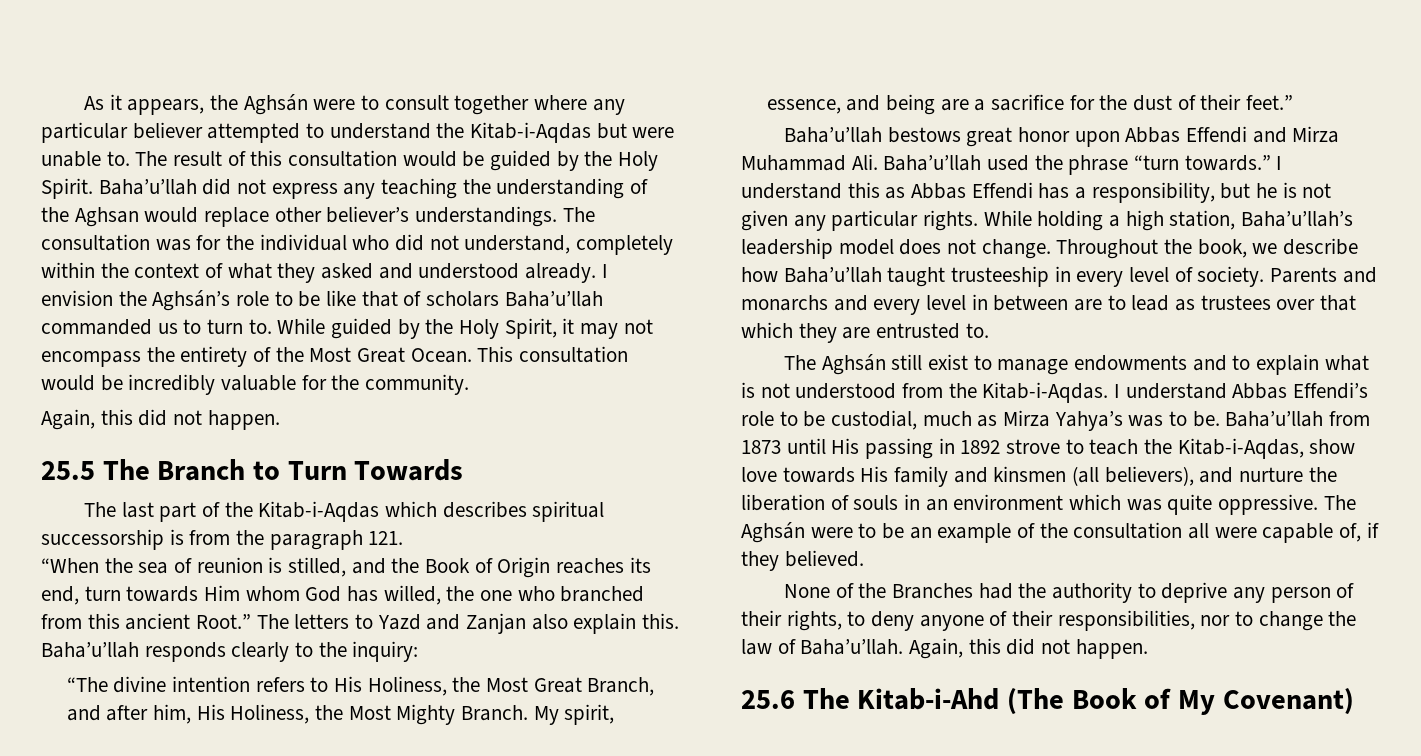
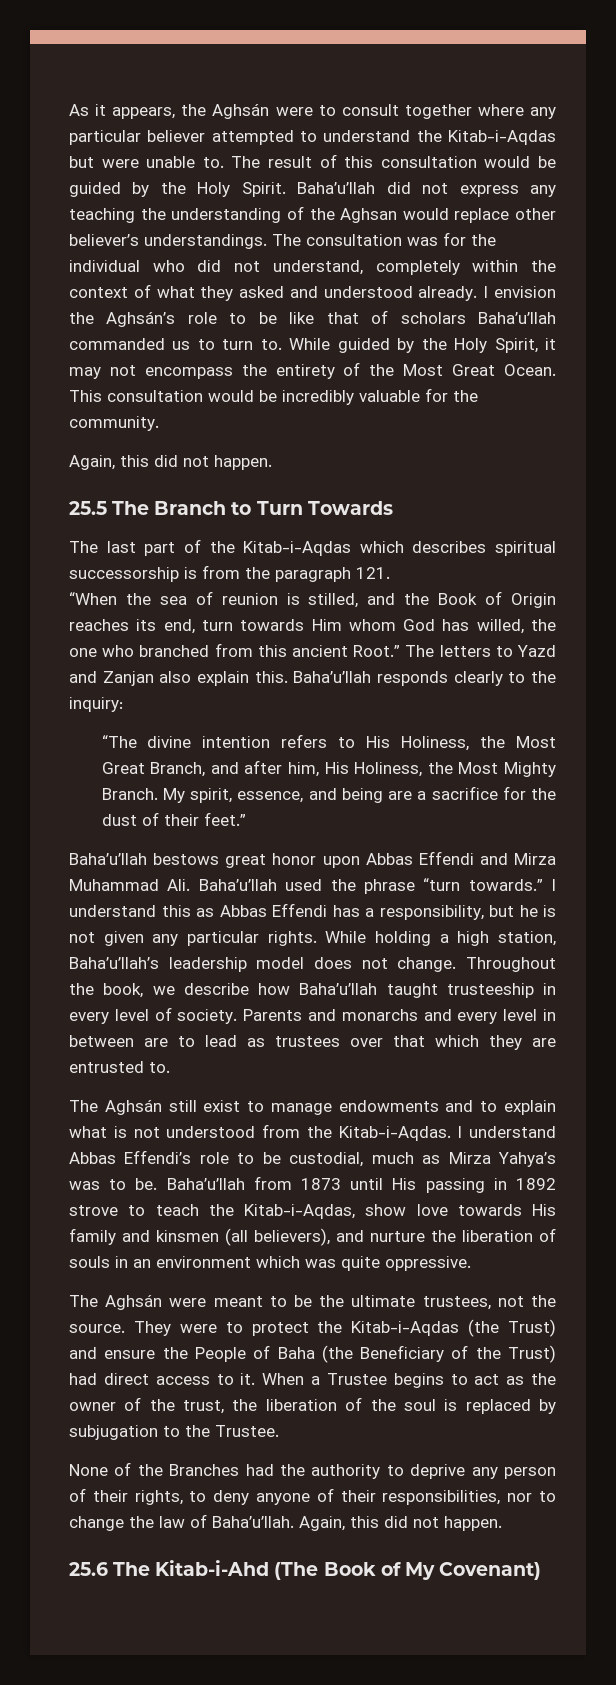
(1319, 504) none -> (471, 1263) //
[858,522,1379,543] [741,550,864,571] to be an example of the consultation all were capable of, if they believed. -> [213,1295,556,1310] [69,1319,556,1337] [69,1345,556,1363] [69,1373,556,1388] [69,1397,556,1414] [69,1425,279,1440] meant to be the ultimate trustees, not the source. They were to protect the Kitab-i-Aqdas (the Trust) and ensure the People of Baha (the Beneficiary of the Trust) had direct access to it. When a Trustee begins to act as the owner of the trust, the liberation of the soul is replaced by subjugation to the Trustee.

